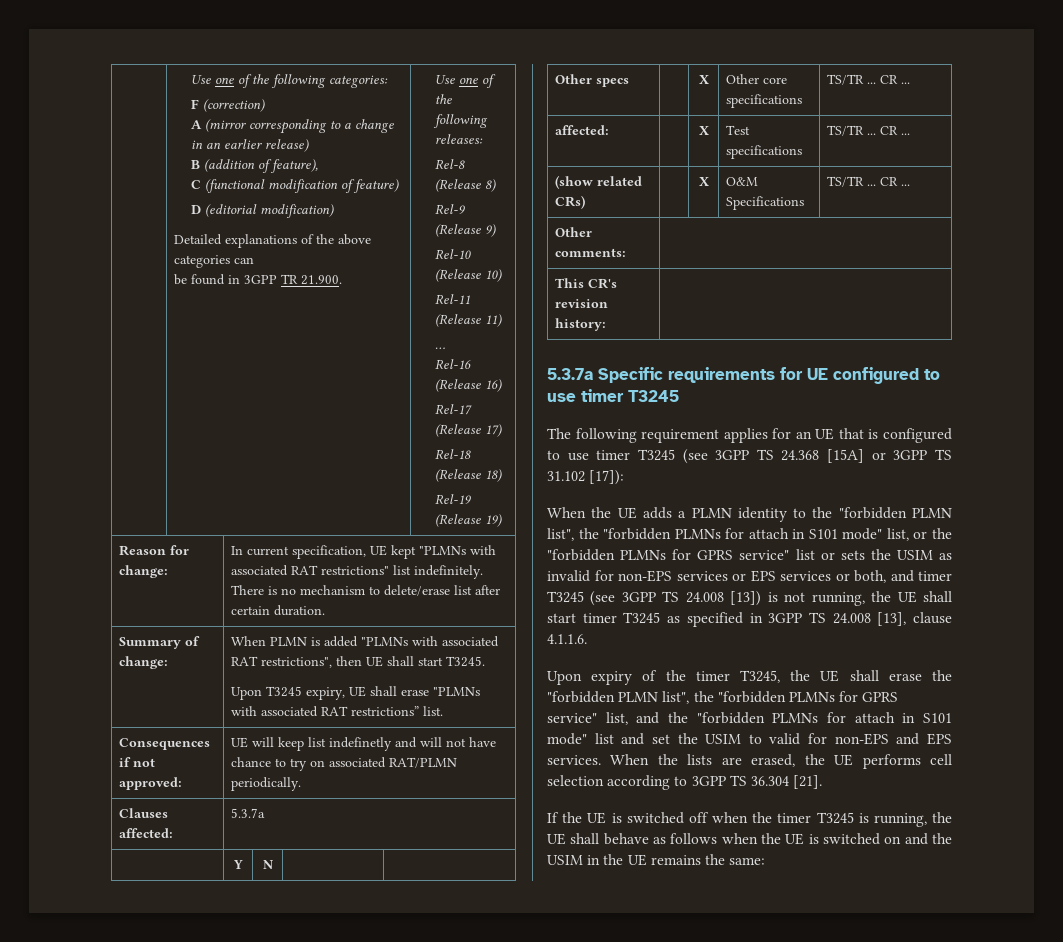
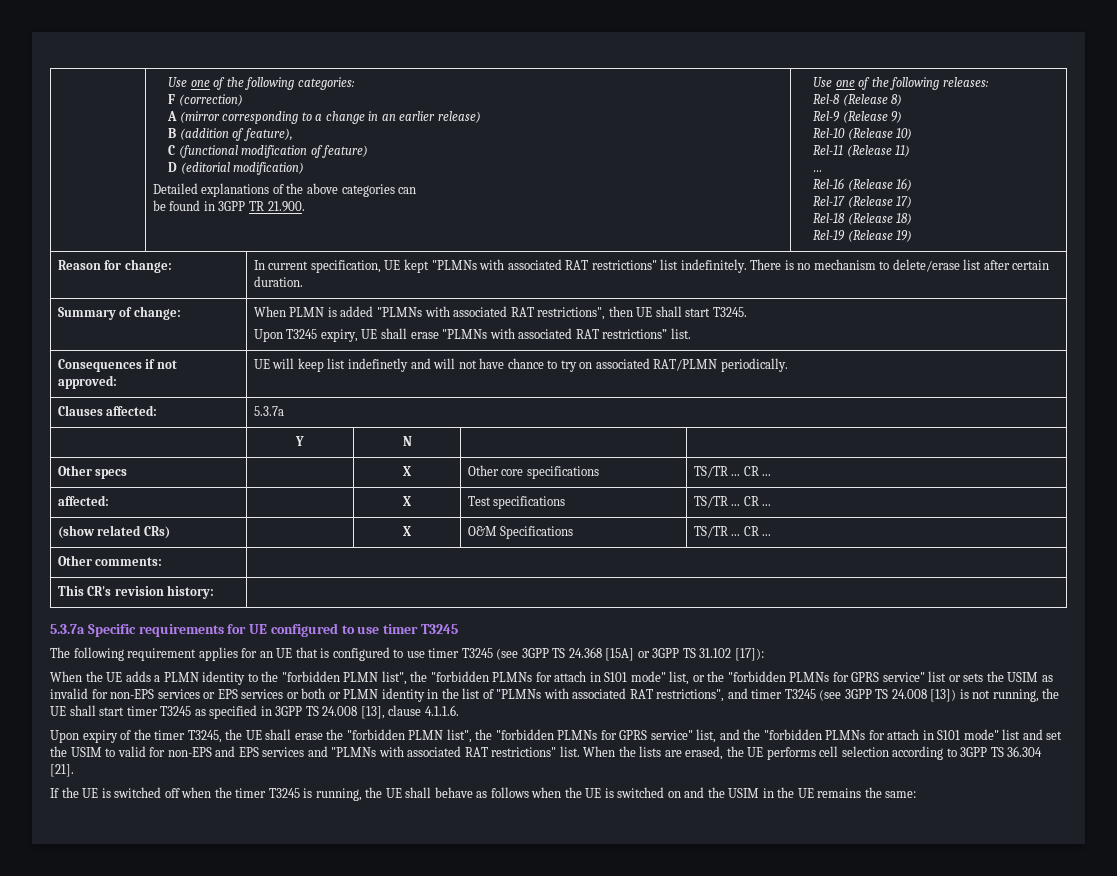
[854,570,886,583] both, -> [301,688,725,702] both or PLMN identity in the list of "PLMNs with associated RAT restrictions",
[547,755,601,765] services. -> [262,746,580,757] services and "PLMNs with associated RAT restrictions" list.

